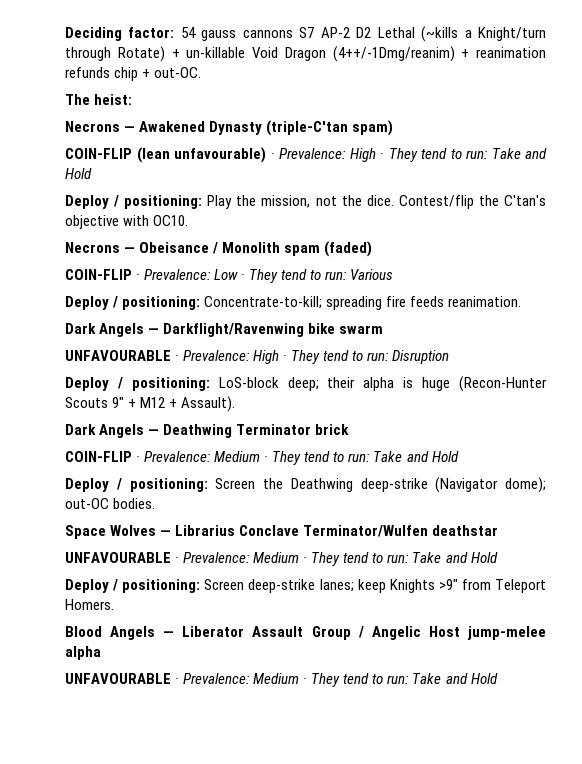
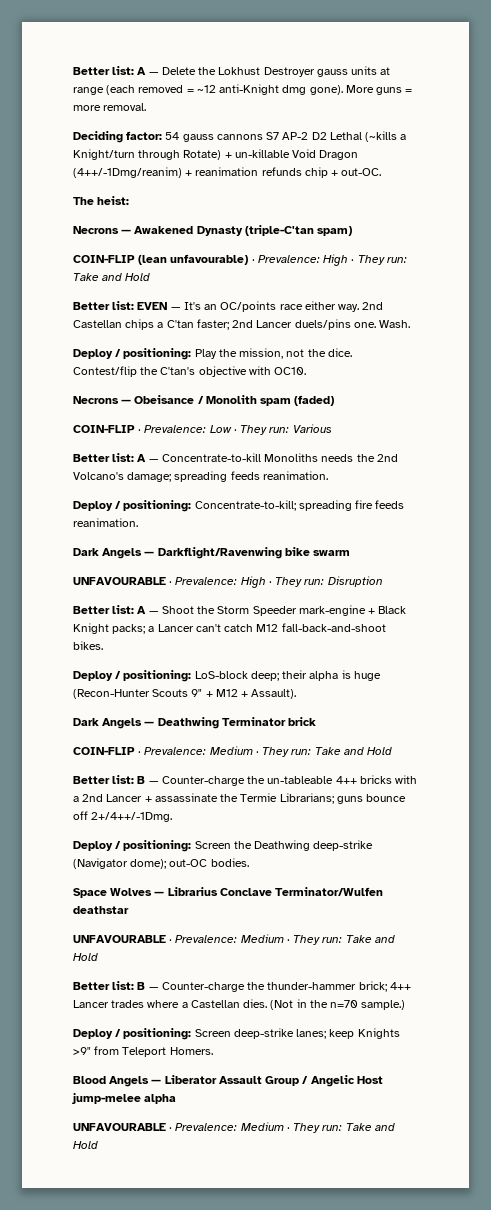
(65, 34) none -> [73,66,391,77] [73,84,413,95] [73,103,147,111] Better list: A — Delete the Lokhust Destroyer gauss units at range (each removed = ~12 anti-Knight dmg gone). More guns = more removal. //
[421,148,547,159] [65,168,92,179] tend to run: Take and Hold -> [386,257,407,263] [73,273,151,281] [73,301,384,312] [73,319,411,330] run: Take and Hold // Better list: EVEN — It's an OC/points race either way. 2nd Castellan chips a C'tan faster; 2nd Lancer duels/pins one. Wash.
[281,269,322,280] tend to -> (268, 430) none
(394, 274) none -> [73,453,398,462] [73,471,328,482] // Better list: A — Concentrate-to-kill Monoliths needs the 2nd Volcano's damage; spreading feeds reanimation.
[323,350,364,361] tend to -> (303, 582) none
(450, 357) none -> [73,605,407,616] [73,623,386,634] [73,641,103,650] // Better list: A — Shoot the Storm Speeder mark-engine + Black Knight packs; a Lancer can't catch M12 fall-back-and-shoot bikes.
[304,451,459,462] tend to run: Take and Hold -> [291,747,393,755] [73,775,418,786] [73,793,407,804] [73,811,173,822] run: Take and Hold // Better list: B — Counter-charge the un-tableable 4++ bricks with a 2nd Lancer + assassinate the Termie Librarians; guns bounce off 2+/4++/-1Dmg.
[343,552,498,563] tend to run: Take and Hold -> [322,935,395,943] [73,953,98,961] [73,981,411,992] [73,999,406,1010] run: Take and Hold // Better list: B — Counter-charge the thunder-hammer brick; 4++ Lancer trades where a Castellan dies. (Not in the n=70 sample.)
[343,673,384,684] tend to -> (321, 1128) none

